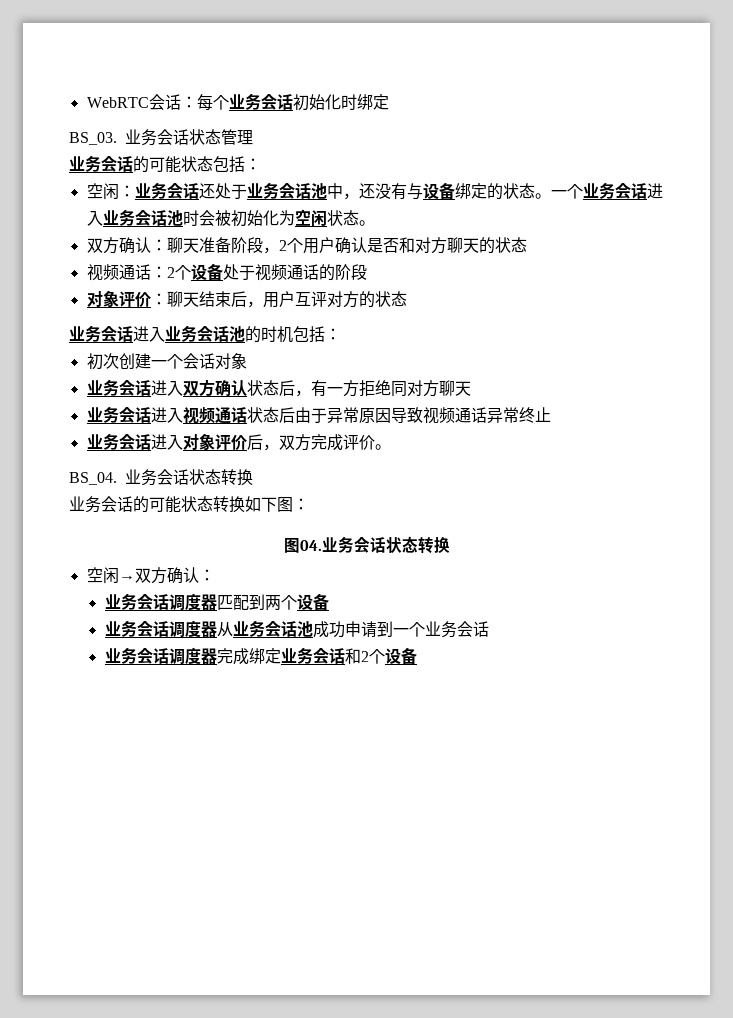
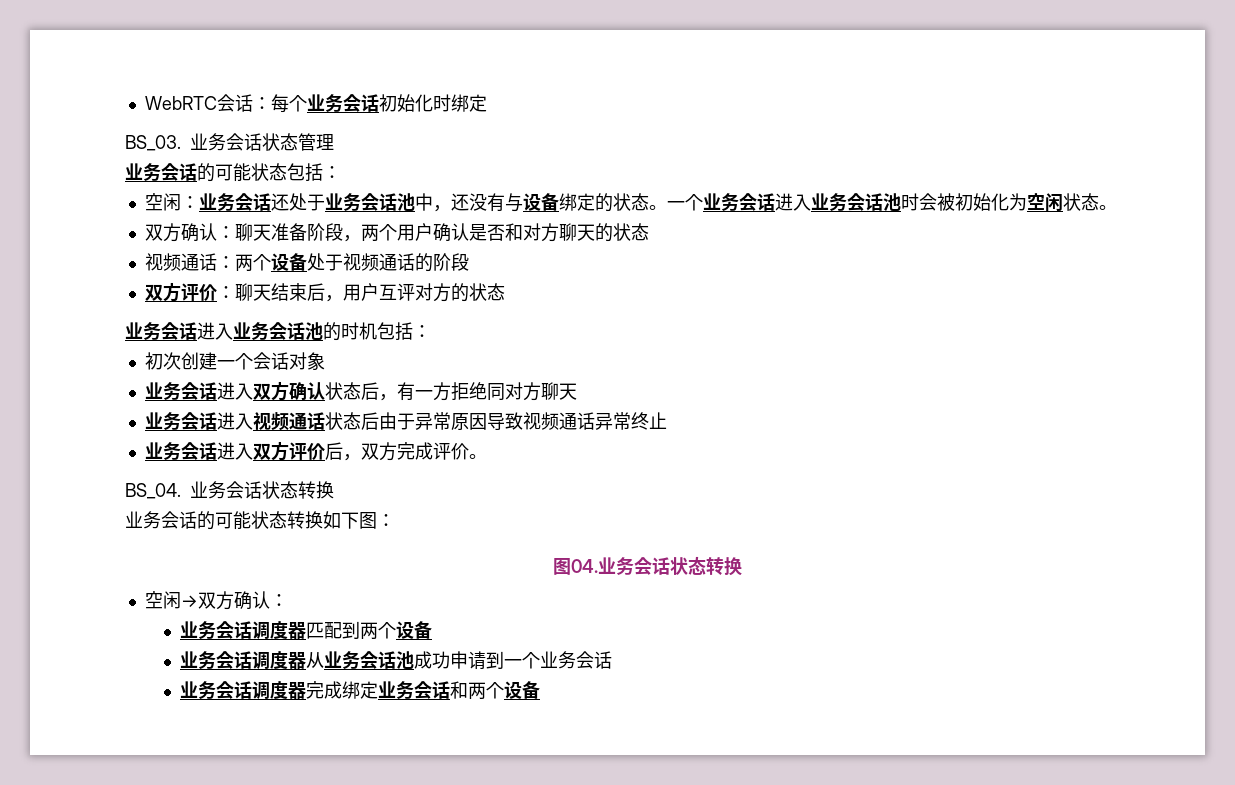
[278,240,287,251] 2 -> [360,224,379,241] 两
[166,267,175,278] 2 -> [234,254,253,271] 两
[86,290,119,307] 对象 -> [144,282,181,302] 双方
[182,433,215,450] 对象 -> [252,441,289,461] 双方
[360,651,369,662] 2 -> [468,682,487,699] 两

